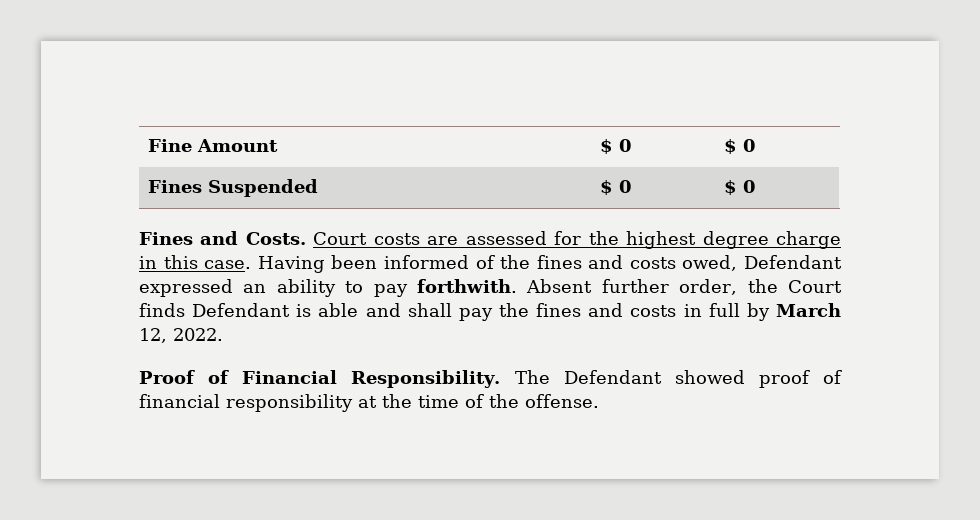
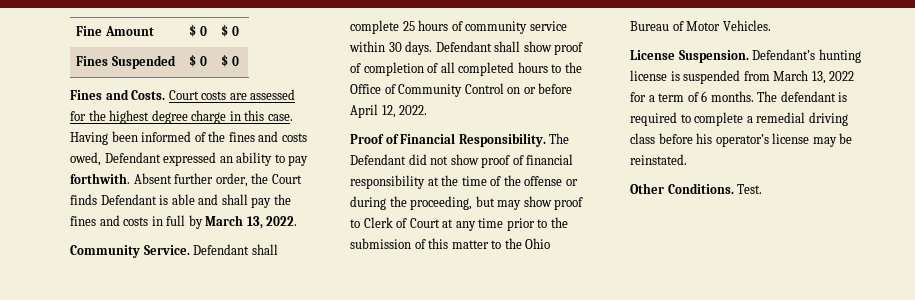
(841, 310) none -> [246,216,298,229] [70,244,278,258] [350,20,567,34] [349,41,584,55] [350,62,582,76] [350,83,573,97] [350,104,378,118] 13, 2022. // Community Service. Defendant shall complete 25 hours of community service within 30 days. Defendant shall show proof of completion of all completed hours to the Office of Community Control on or before April
[674,370,745,384] showed -> [408,154,479,165] did not show
[525,394,599,408] offense. -> [524,176,578,186] [350,196,584,210] [350,217,568,231] [350,238,551,249] [630,20,771,31] [630,49,861,63] [630,70,855,84] [630,91,848,102] [630,112,848,126] [630,133,853,147] [630,154,687,165] [630,183,763,194] offense or during the proceeding, but may show proof to Clerk of Court at any time prior to the submission of this matter to the Ohio Bureau of Motor Vehicles. // License Suspension. Defendant’s hunting license is suspended from March 13, 2022 for a term of 6 months. The defendant is required to complete a remedial driving class before his operator’s license may be reinstated. // Other Conditions. Test.

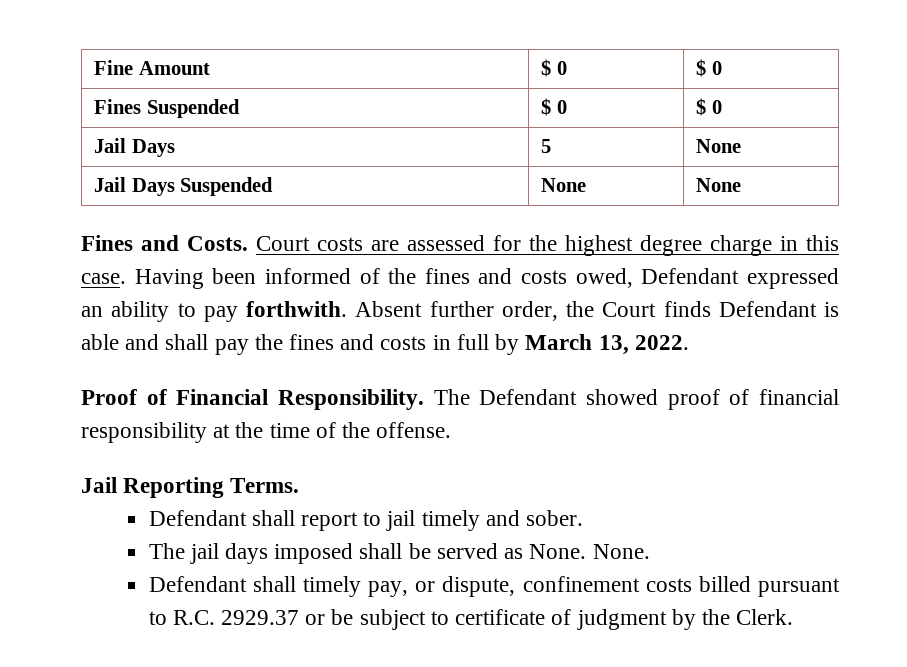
(239, 61) none -> [94,138,175,157] [541,139,552,153] [696,139,742,153] [94,177,274,196] [541,178,587,192] [696,178,742,192] // Jail Days | 5 | None // Jail Days Suspended | None | None
[70,244,278,258] [350,20,567,34] [349,41,584,55] [350,62,582,76] [350,83,573,97] [350,104,428,118] // Community Service. Defendant shall complete 25 hours of community service within 30 days. Defendant shall show proof of completion of all completed hours to the Office of Community Control on or before April 12, 2022. -> (689, 342) none
[408,154,479,165] did not show -> [585,389,658,405] showed
[524,176,578,186] [350,196,584,210] [350,217,568,231] [350,238,551,249] [630,20,771,31] [630,49,861,63] [630,70,855,84] [630,91,848,102] [630,112,848,126] [630,133,853,147] [630,154,687,165] [630,183,763,194] offense or during the proceeding, but may show proof to Clerk of Court at any time prior to the submission of this matter to the Ohio Bureau of Motor Vehicles. // License Suspension. Defendant’s hunting license is suspended from March 13, 2022 for a term of 6 months. The defendant is required to complete a remedial driving class before his operator’s license may be reinstated. // Other Conditions. Test. -> [376,422,452,438] [81,477,300,498] [148,510,584,531] [148,543,650,564] [148,576,841,597] [148,609,794,630] offense. // Jail Reporting Terms. // Defendant shall report to jail timely and sober. // The jail days imposed shall be served as None. None. // Defendant shall timely pay, or dispute, confinement costs billed pursuant to R.C. 2929.37 or be subject to certificate of judgment by the Clerk.

